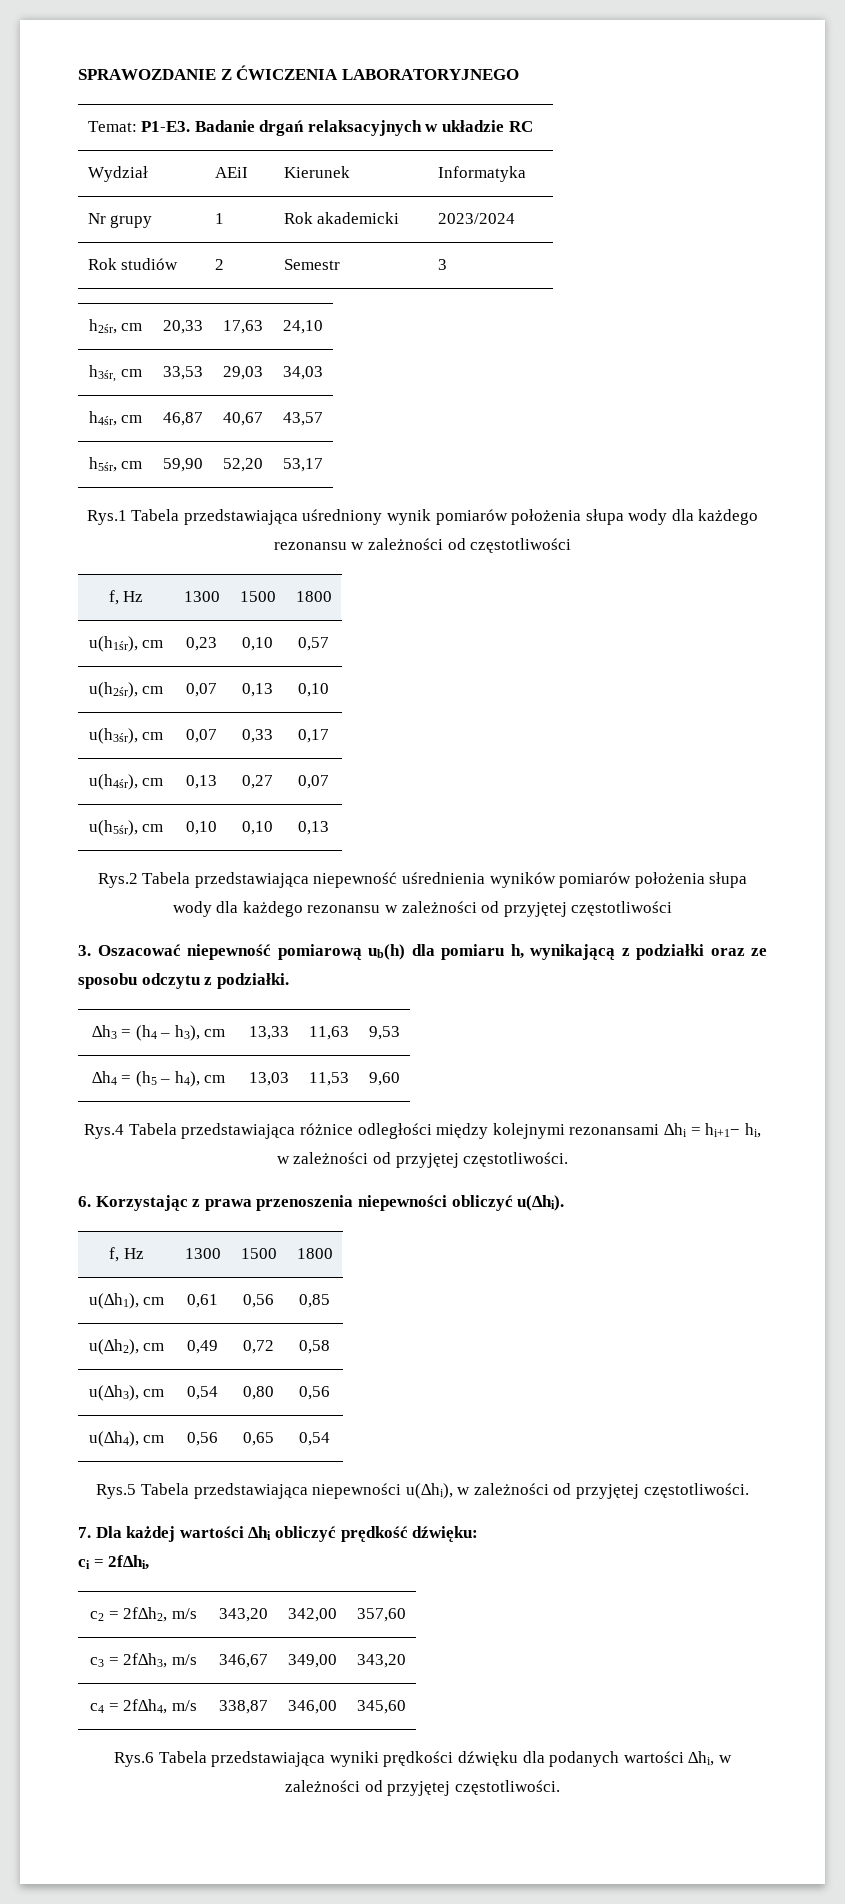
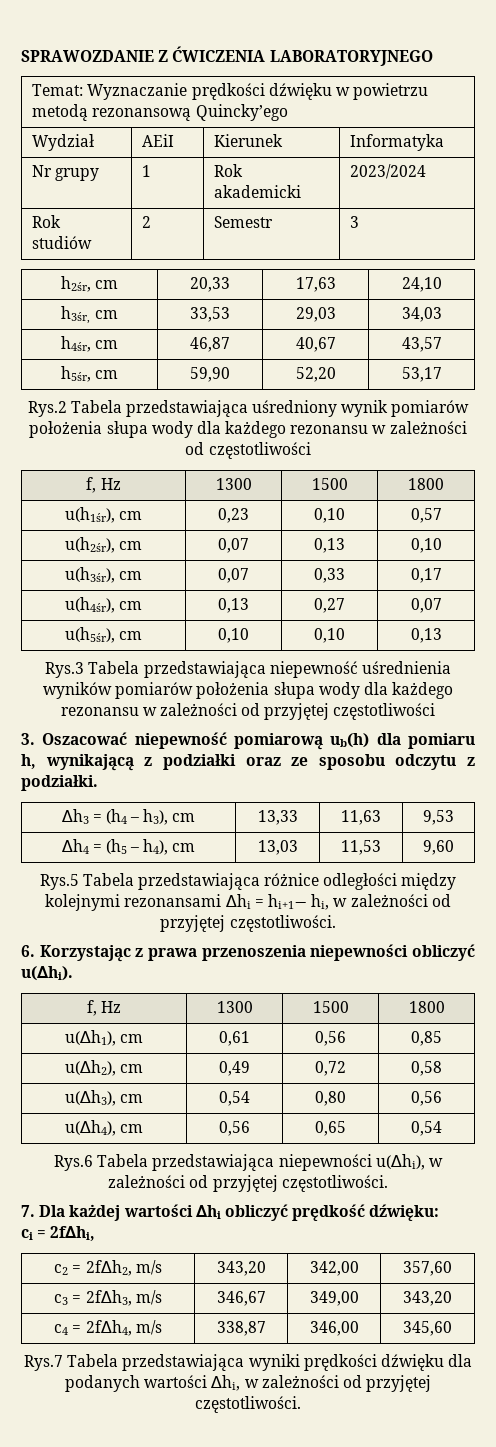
[141,120,533,136] P1-E3. Badanie drgań relaksacyjnych w układzie RC -> [87,83,429,100] [32,104,288,121] Wyznaczanie prędkości dźwięku w powietrzu metodą rezonansową Quincky’ego
[86,510,127,525] Rys.1 -> [27,401,67,417] Rys.2
[97,873,138,888] Rys.2 -> [45,662,85,678] Rys.3
[84,1124,125,1139] Rys.4 -> [39,874,79,890] Rys.5
[96,1484,137,1499] Rys.5 -> [54,1155,94,1171] Rys.6
[114,1752,155,1767] Rys.6 -> [23,1355,63,1371] Rys.7

